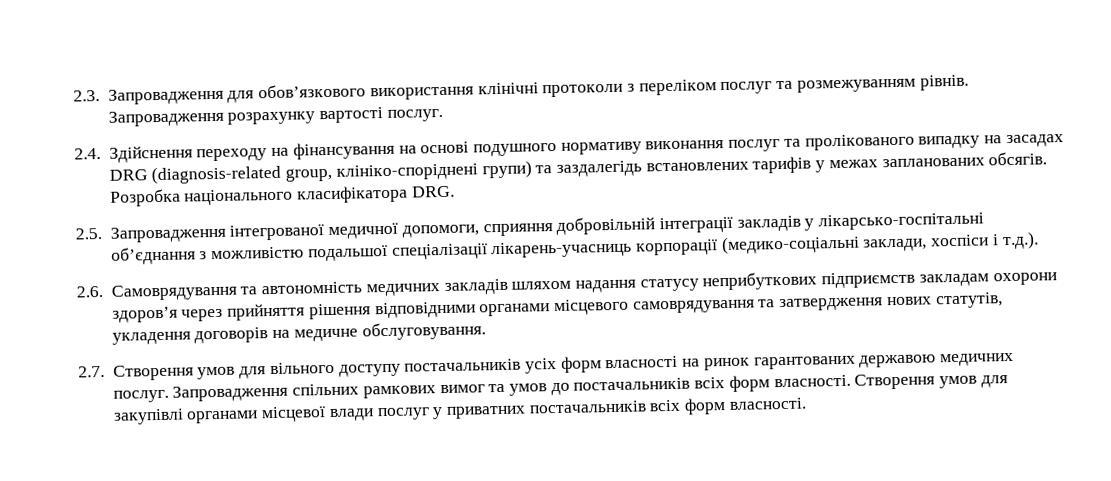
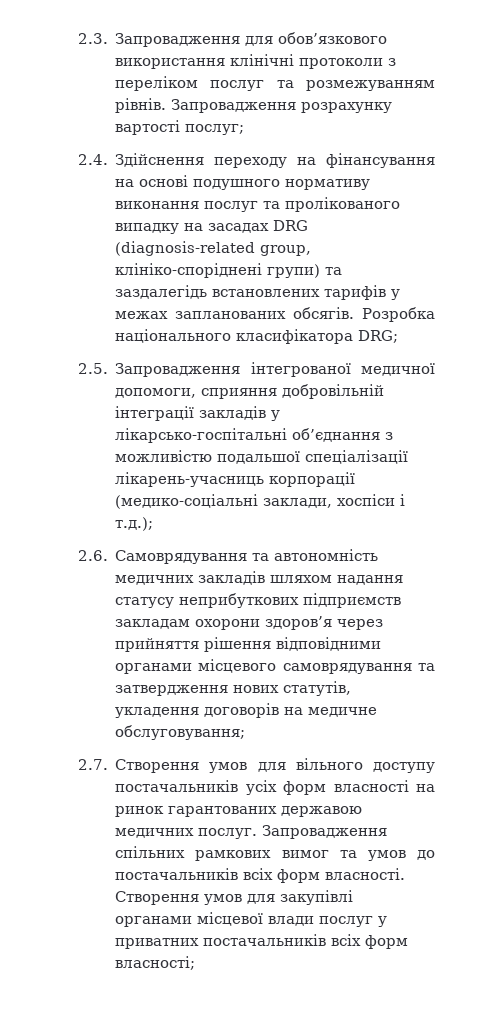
[386,108,443,122] послуг. -> [185,124,245,135] послуг;
[411,185,455,198] DRG. -> [358,330,399,343] DRG;
[1001,231,1039,250] т.д.). -> [115,517,154,531] т.д.);
[361,321,486,341] обслуговування. -> [115,725,246,740] обслуговування;
[728,397,807,410] власності. -> [115,956,196,970] власності;

